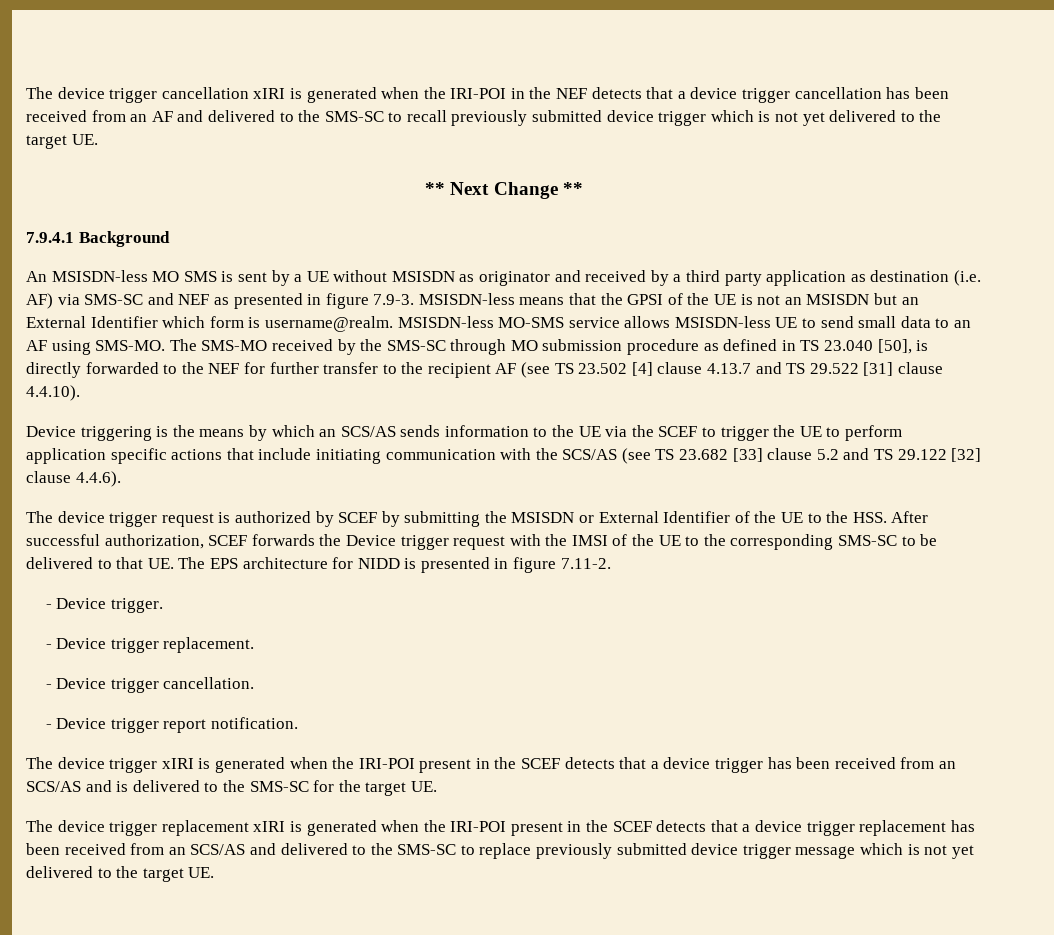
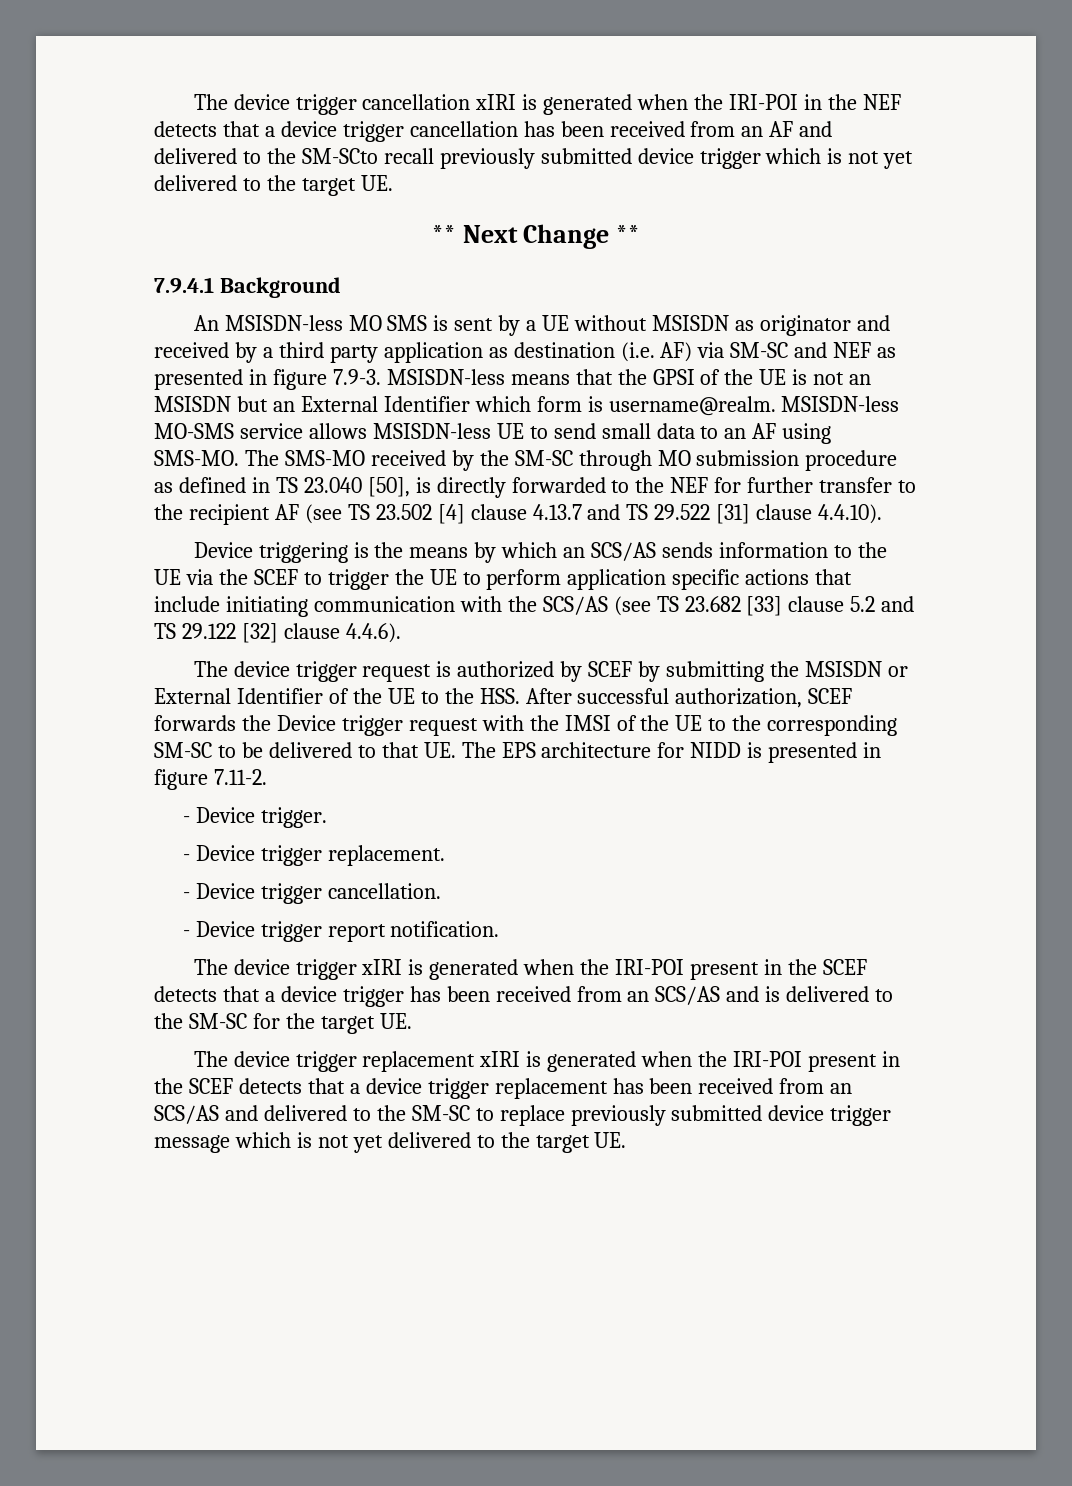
[324,111,403,122] SMS-SC to -> [301,148,378,164] SM-SCto
[84,294,144,305] SMS-SC -> [730,342,789,358] SM-SC
[386,340,446,351] SMS-SC -> [514,450,573,466] SM-SC
[838,535,898,546] SMS-SC -> [154,742,212,758] SM-SC
[249,781,309,792] SMS-SC -> [188,1013,247,1029] SM-SC
[397,844,457,855] SMS-SC -> [411,1105,470,1121] SM-SC

